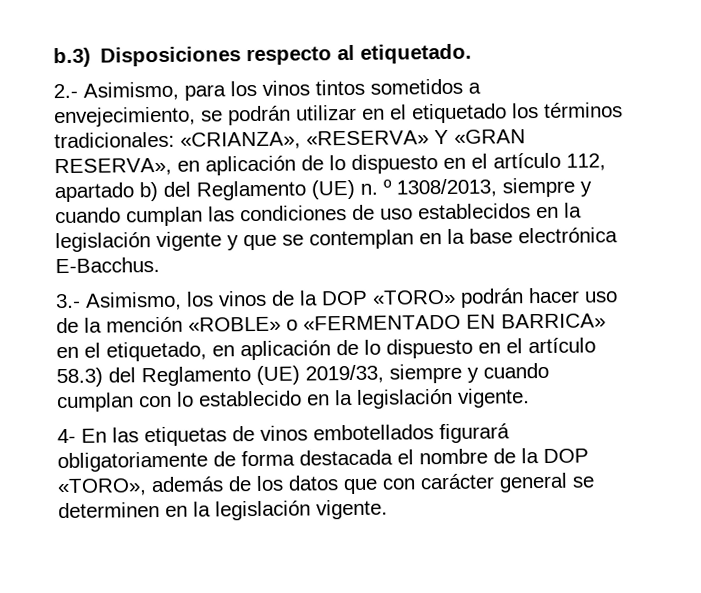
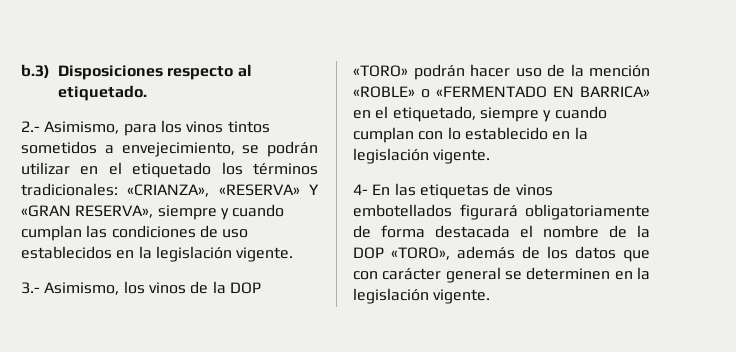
[177,152,606,176] [54,178,497,203] en aplicación de lo dispuesto en el artículo 112, apartado b) del Reglamento (UE) n. º 1308/2013, -> (154, 211) none
[156,227,618,252] [55,256,160,274] vigente y que se contemplan en la base electrónica E-Bacchus. -> [236,247,294,262] vigente.
[212,337,596,361] [56,364,384,388] en aplicación de lo dispuesto en el artículo 58.3) del Reglamento (UE) 2019/33, -> (476, 114) none

